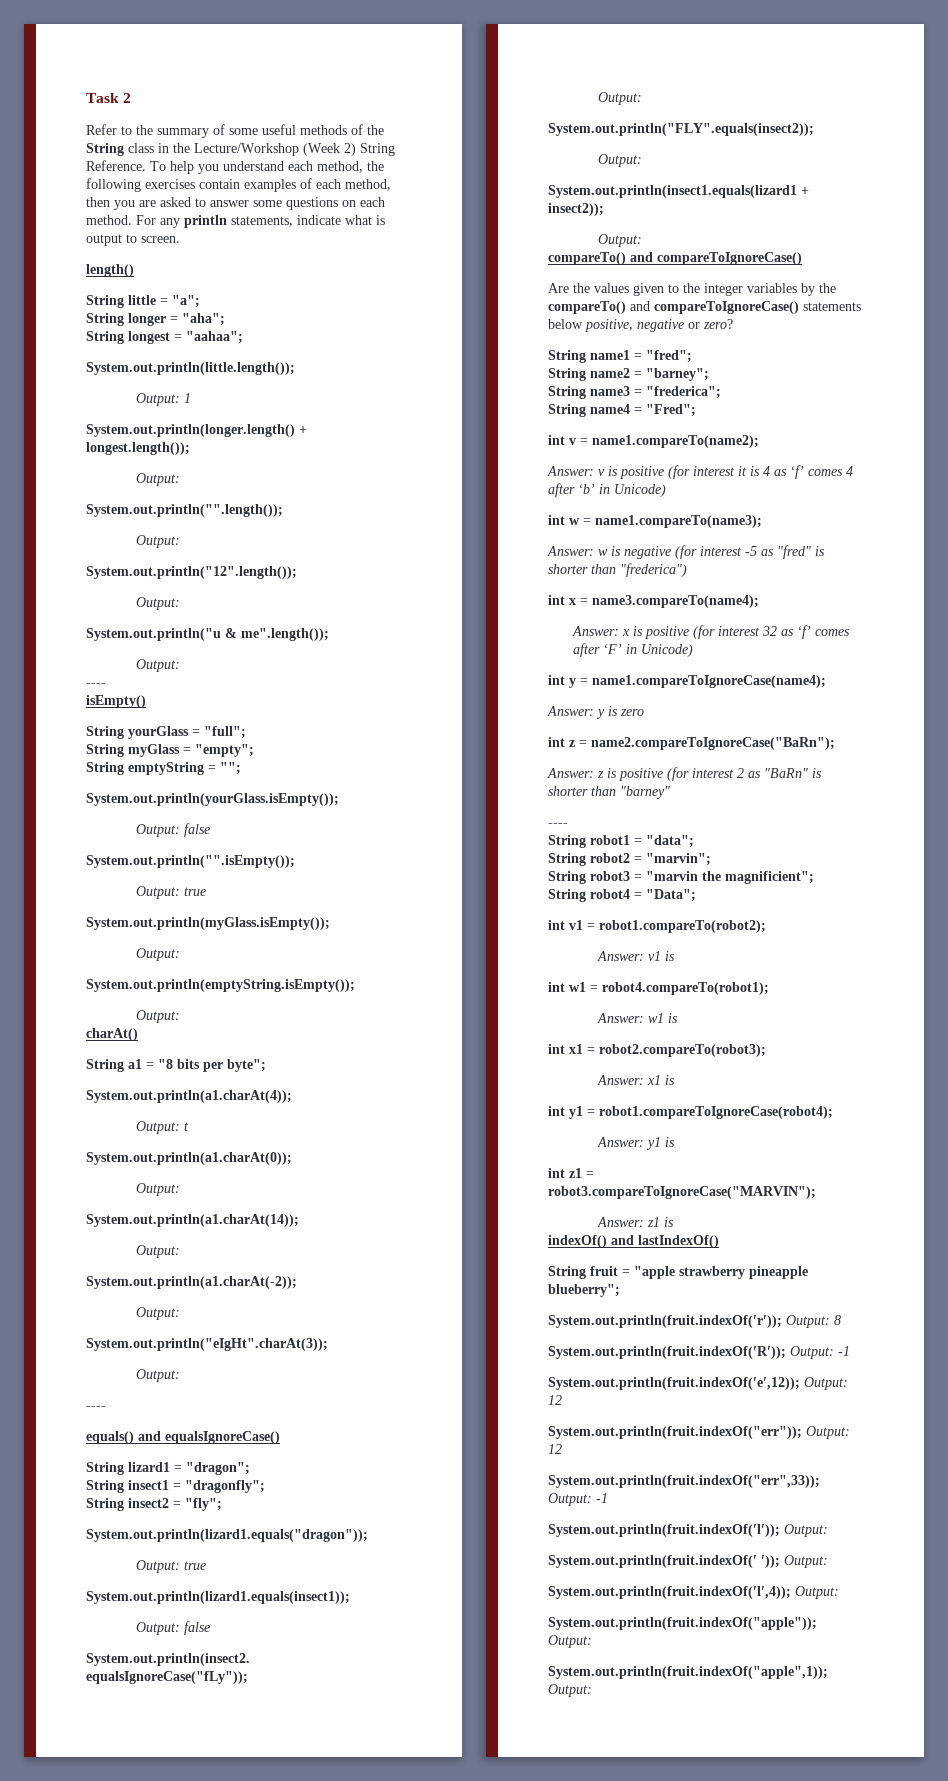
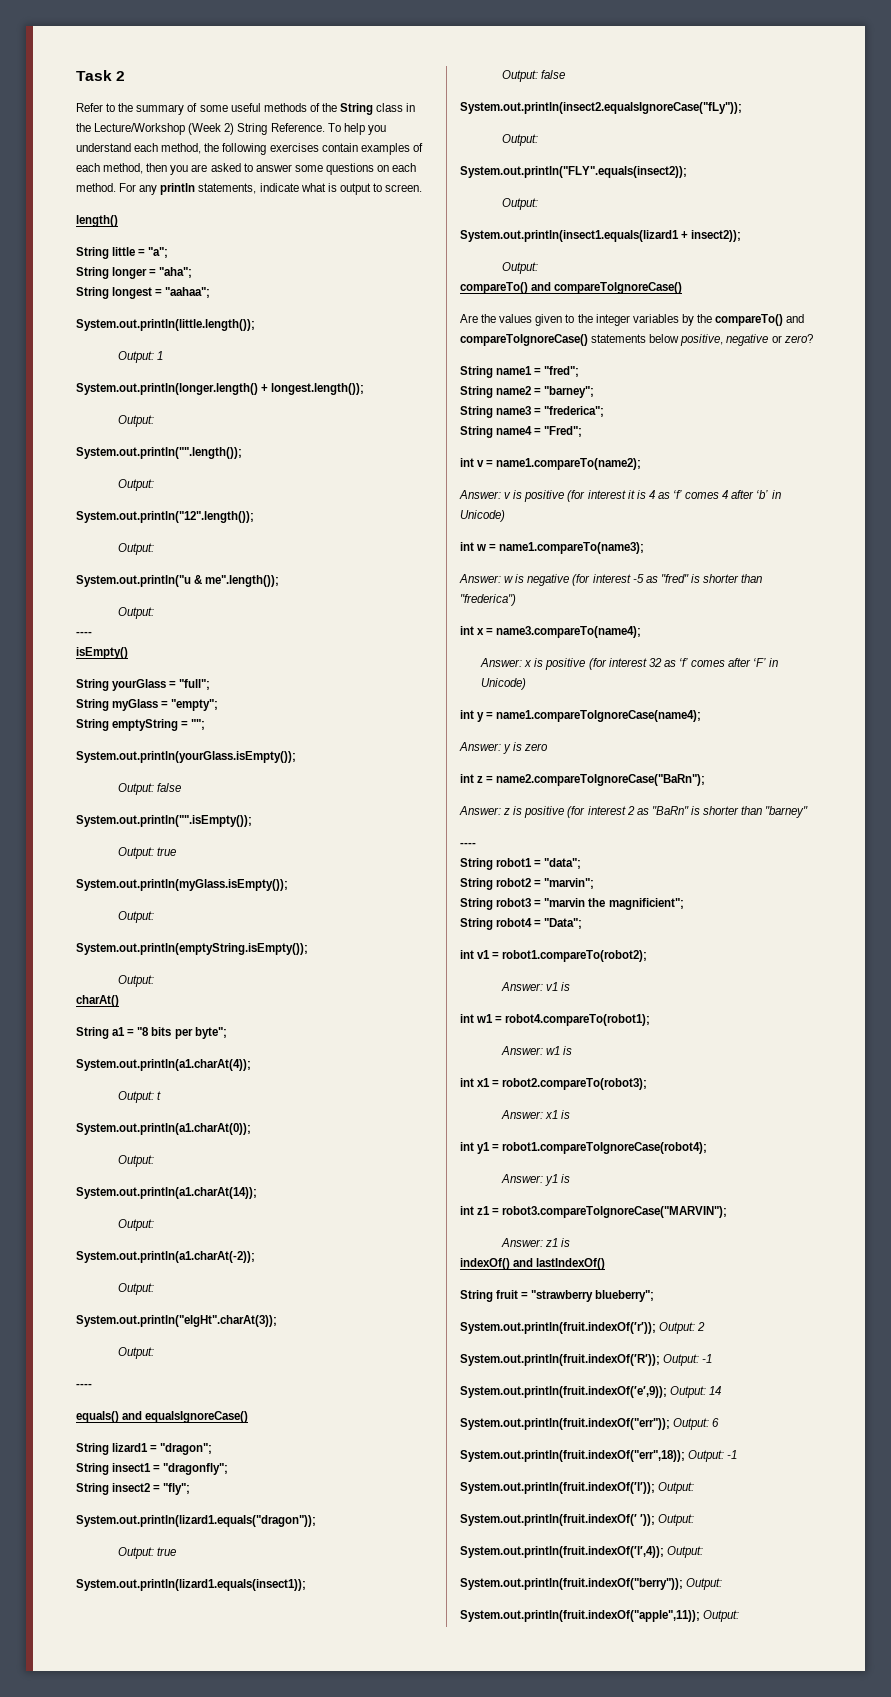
[634,1266,808,1279] "apple strawberry pineapple -> [531,1290,594,1302] "strawberry
[834,1315,841,1325] 8 -> [697,1322,706,1331] 2
[548,1377,848,1390] [548,1395,562,1405] System.out.println(fruit.indexOf(′e′,12)); Output: 12 -> [460,1386,722,1398] System.out.println(fruit.indexOf(′e′,9)); Output: 14
[548,1444,562,1454] [548,1475,820,1488] 12 // System.out.println(fruit.indexOf("err",33)); -> [712,1418,720,1427] [460,1450,685,1462] 6 // System.out.println(fruit.indexOf("err",18));
[548,1617,817,1630] [548,1635,592,1648] [548,1666,828,1679] System.out.println(fruit.indexOf("apple")); Output: // System.out.println(fruit.indexOf("apple",1)); -> [460,1578,723,1590] [460,1610,700,1622] System.out.println(fruit.indexOf("berry")); Output: // System.out.println(fruit.indexOf("apple",11));

